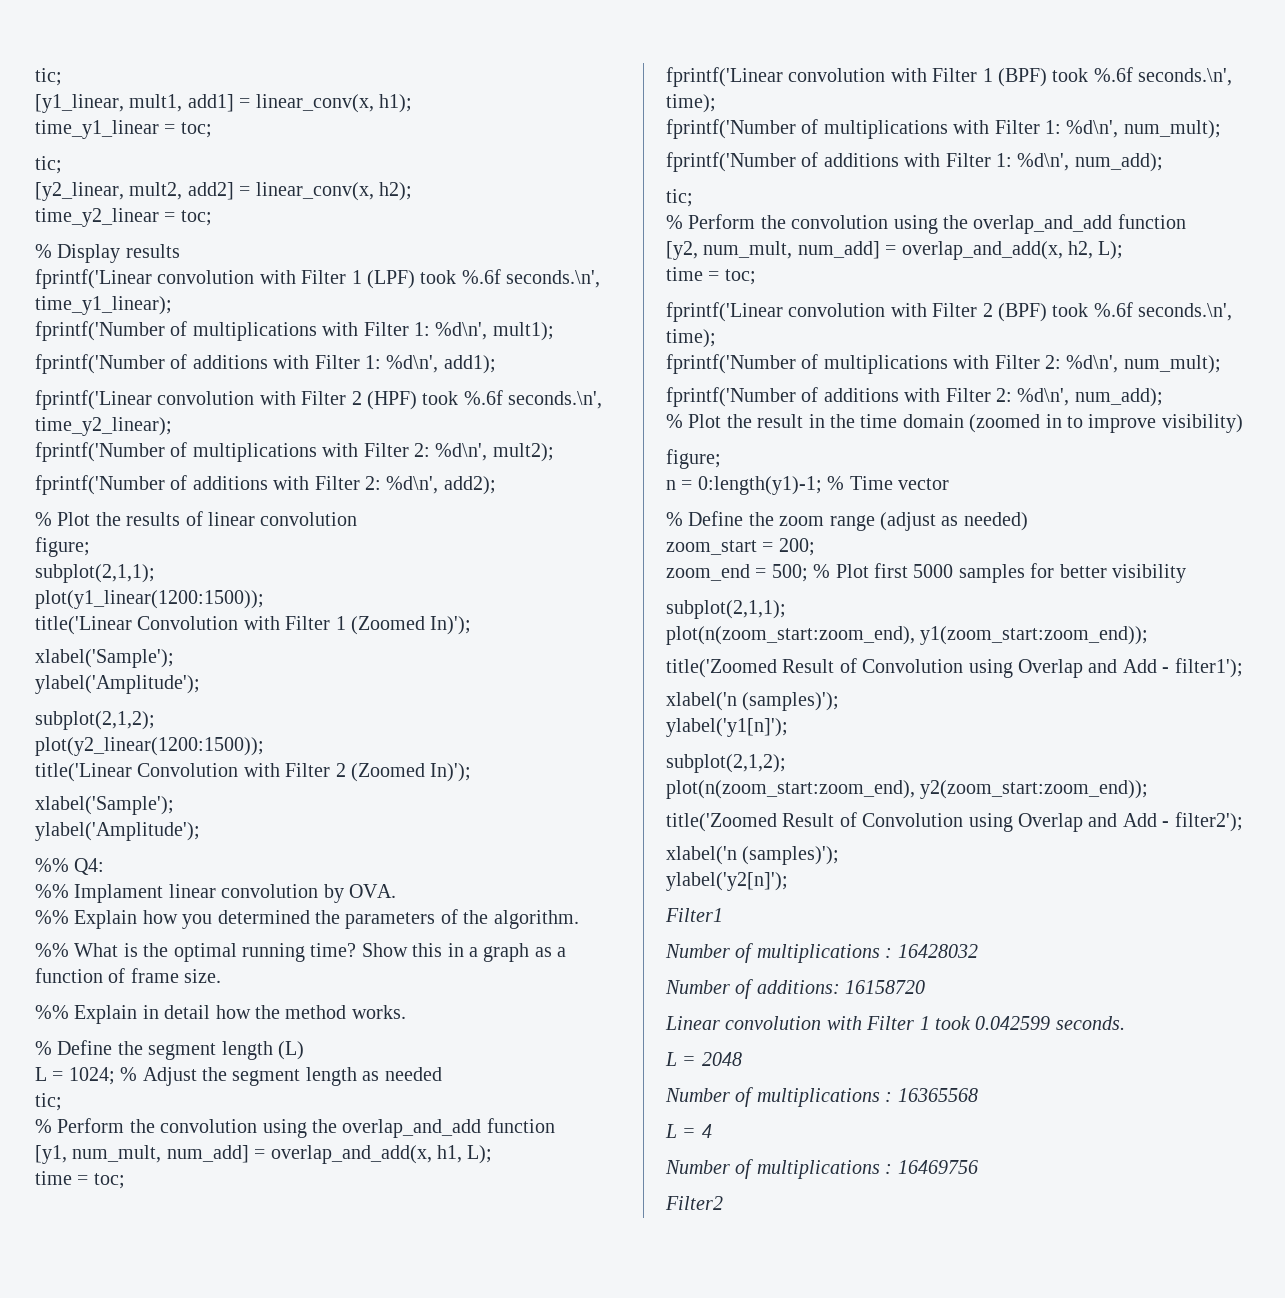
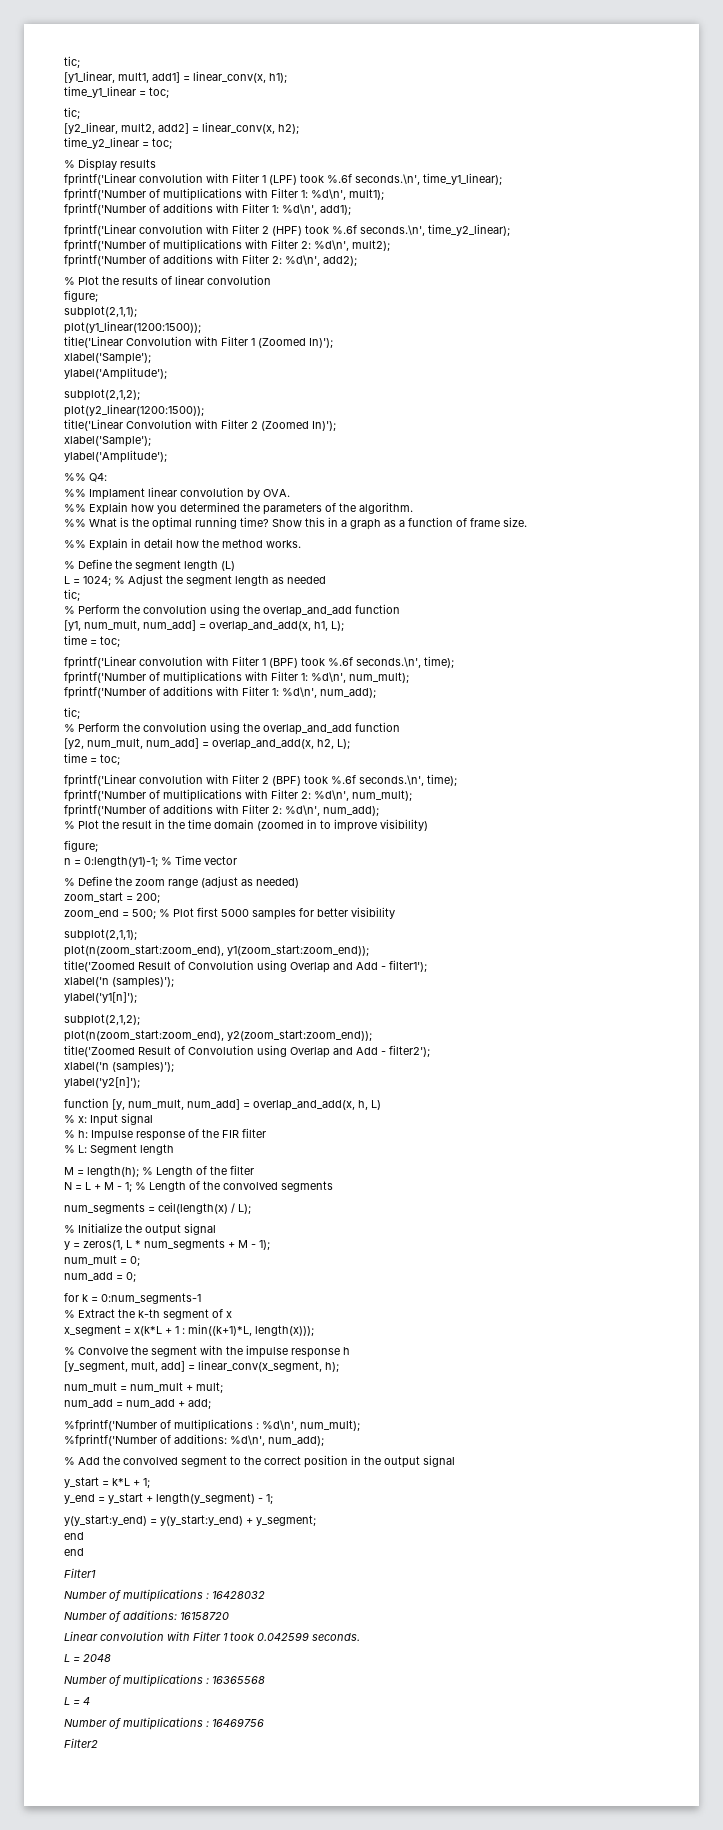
(788, 881) none -> [64,1098,381,1111] [64,1113,153,1126] [64,1128,266,1141] [64,1144,174,1155] [64,1165,254,1177] [64,1181,333,1192] [64,1202,251,1214] [64,1223,216,1236] [64,1239,270,1250] [64,1255,140,1266] [64,1272,136,1282] [64,1293,201,1304] [64,1309,232,1320] [64,1324,314,1336] [64,1345,350,1358] [64,1360,339,1372] [64,1382,223,1393] [64,1399,211,1409] [64,1419,360,1432] [64,1434,324,1447] [64,1455,455,1468] [64,1477,150,1488] [64,1493,273,1504] [64,1515,316,1526] [64,1532,84,1540] [64,1548,84,1556] // function [y, num_mult, num_add] = overlap_and_add(x, h, L) // % x: Input signal // % h: Impulse response of the FIR filter // % L: Segment length // M = length(h); % Length of the filter // N = L + M - 1; % Length of the convolved segments // num_segments = ceil(length(x) / L); // % Initialize the output signal // y = zeros(1, L * num_segments + M - 1); // num_mult = 0; // num_add = 0; // for k = 0:num_segments-1 // % Extract the k-th segment of x // x_segment = x(k*L + 1 : min((k+1)*L, length(x))); // % Convolve the segment with the impulse response h // [y_segment, mult, add] = linear_conv(x_segment, h); // num_mult = num_mult + mult; // num_add = num_add + add; // %fprintf('Number of multiplications : %d\n', num_mult); // %fprintf('Number of additions: %d\n', num_add); // % Add the convolved segment to the correct position in the output signal // y_start = k*L + 1; // y_end = y_start + length(y_segment) - 1; // y(y_start:y_end) = y(y_start:y_end) + y_segment; // end // end

